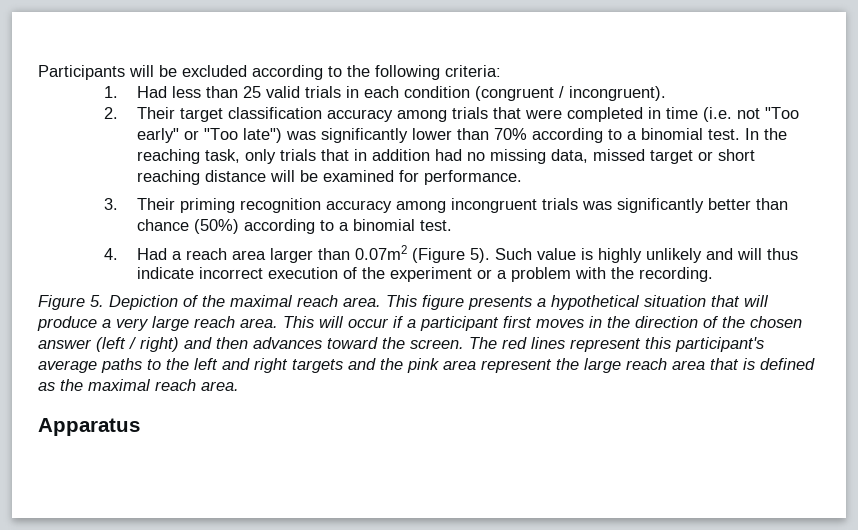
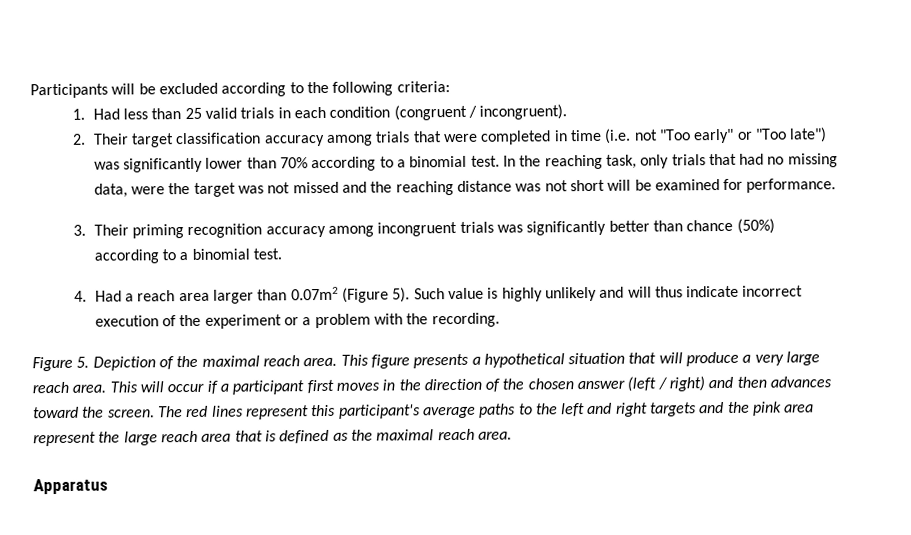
[353,149,430,161] in addition -> (737, 159) none
[592,149,755,164] [136,170,266,185] missed target or short reaching distance -> [131,179,605,197] were the target was not missed and the reaching distance was not short

